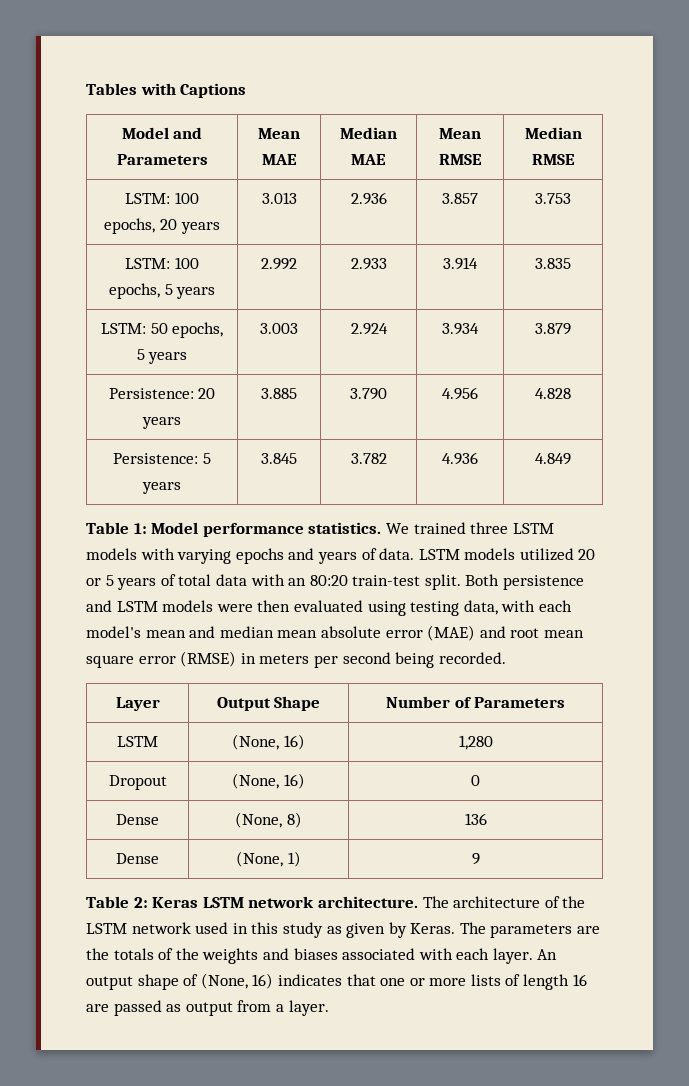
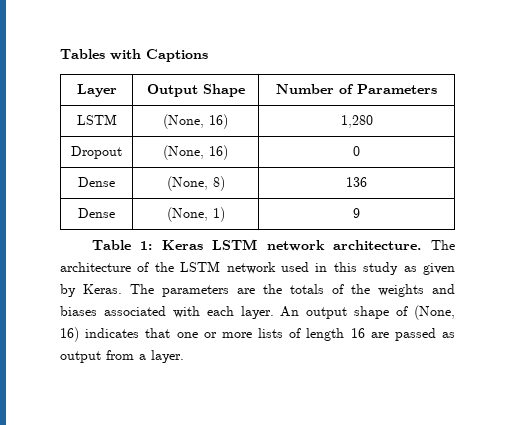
[121,127,203,139] [116,154,208,165] [258,128,300,139] [261,154,297,165] [340,127,397,139] [351,154,386,165] [439,128,481,139] [438,154,482,165] [524,127,582,139] [531,154,575,165] [125,192,199,204] [104,218,220,234] [261,192,297,204] [350,192,387,205] [442,193,478,204] [535,193,571,204] [125,257,199,269] [108,283,216,299] [261,258,297,270] [350,258,387,270] [443,257,478,270] [535,258,571,269] [100,322,224,338] [136,349,188,364] [260,323,298,334] [350,323,388,335] [442,323,479,335] [535,323,571,335] [108,388,216,399] [142,417,181,429] [261,388,297,399] [350,388,387,400] [442,387,478,400] [535,388,571,399] [113,453,211,464] [142,482,181,494] [261,453,297,464] [350,453,387,464] [442,452,478,465] [535,453,571,465] [86,522,554,537] [86,548,596,564] [86,574,585,590] [86,600,572,616] [86,625,584,641] [86,651,506,668] // Model and Parameters | Mean MAE | Median MAE | Mean RMSE | Median RMSE // LSTM: 100 epochs, 20 years | 3.013 | 2.936 | 3.857 | 3.753 // LSTM: 100 epochs, 5 years | 2.992 | 2.933 | 3.914 | 3.835 // LSTM: 50 epochs, 5 years | 3.003 | 2.924 | 3.934 | 3.879 // Persistence: 20 years | 3.885 | 3.790 | 4.956 | 4.828 // Persistence: 5 years | 3.845 | 3.782 | 4.936 | 4.849 // Table 1: Model performance statistics. We trained three LSTM models with varying epochs and years of data. LSTM models utilized 20 or 5 years of total data with an 80:20 train-test split. Both persistence and LSTM models were then evaluated using testing data, with each model's mean and median mean absolute error (MAE) and root mean square error (RMSE) in meters per second being recorded. -> (208, 55) none
[133,897,148,908] 2: -> [140,241,153,250] 1:

